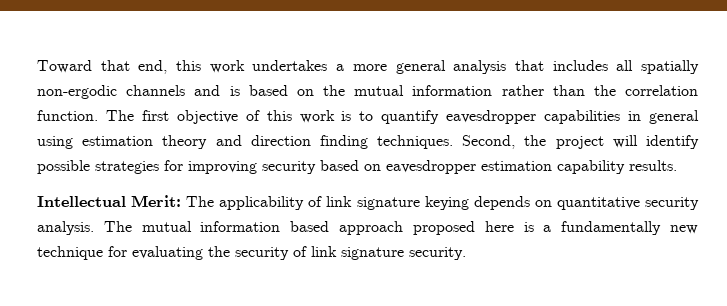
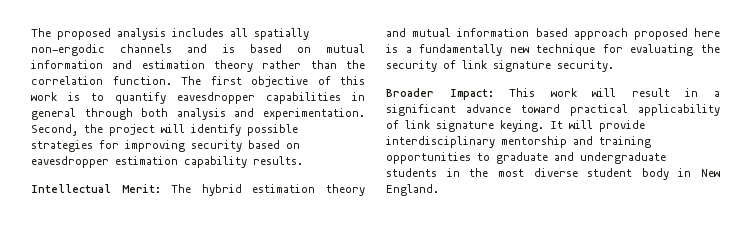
[37,60,544,74] Toward that end, this work undertakes a more general analysis that -> [31,28,166,40] The proposed analysis
[323,85,493,96] the mutual information -> [326,44,365,53] [31,60,253,72] mutual information and estimation theory
[37,135,454,149] using estimation theory and direction finding techniques. -> [84,108,365,120] through both analysis and experimentation.
[219,196,699,210] [37,221,132,235] applicability of link signature keying depends on quantitative security analysis. The -> [201,184,365,196] [386,28,406,37] hybrid estimation theory and
(466, 253) none -> [386,88,720,100] [386,104,720,116] [386,120,645,132] [386,136,651,148] [386,152,666,164] [386,168,720,180] [386,184,439,196] // Broader Impact: This work will result in a significant advance toward practical applicability of link signature keying. It will provide interdisciplinary mentorship and training opportunities to graduate and undergraduate students in the most diverse student body in New England.

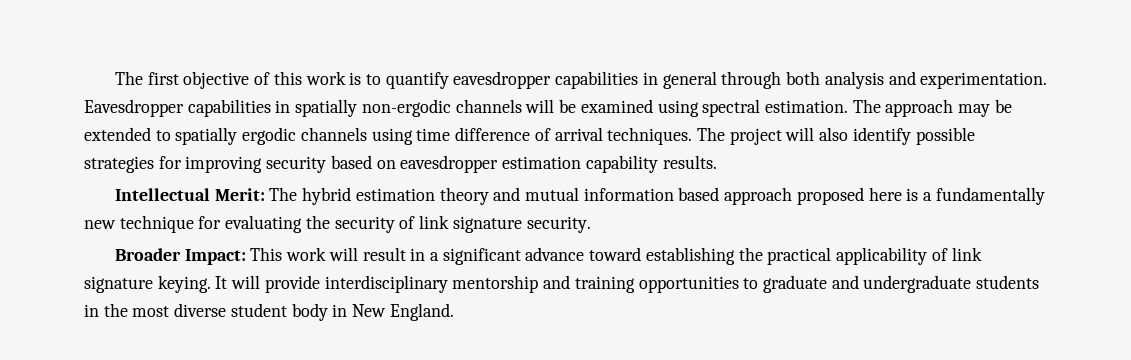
[31,28,309,40] [31,44,365,56] [31,60,365,72] [31,76,201,85] The proposed analysis includes all spatially non-ergodic channels and is based on mutual information and estimation theory rather than the correlation function. The -> [114,71,143,85] The
[31,124,103,136] Second, the -> [84,99,1012,117] [84,127,725,145] Eavesdropper capabilities in spatially non-ergodic channels will be examined using spectral estimation. The approach may be extended to spatially ergodic channels using time difference of arrival techniques. The
(185, 128) none -> [819,127,849,141] also
(560, 108) none -> [645,247,763,265] establishing the

